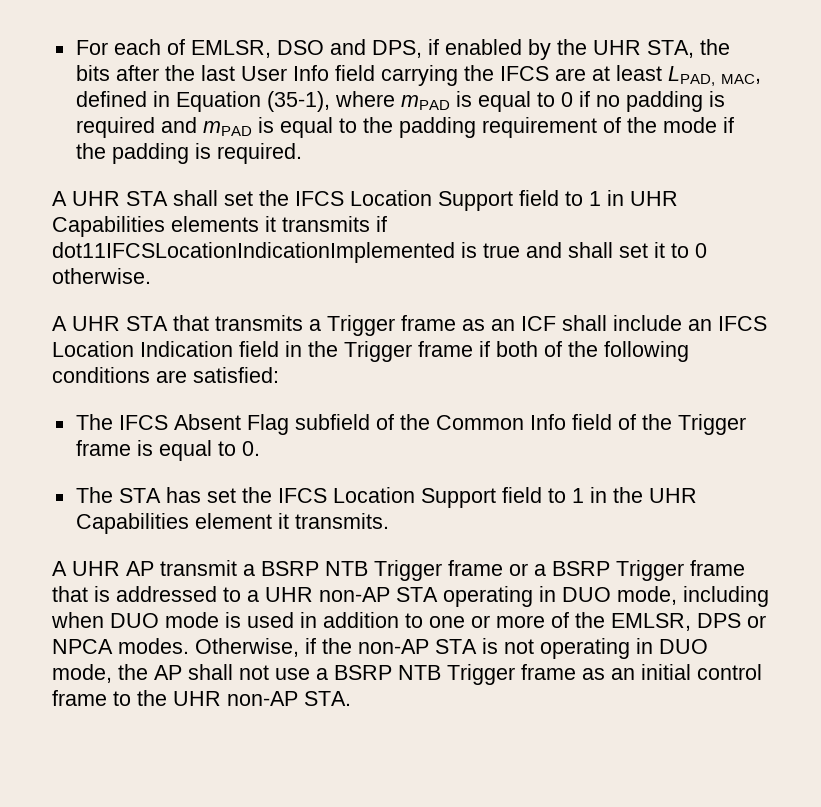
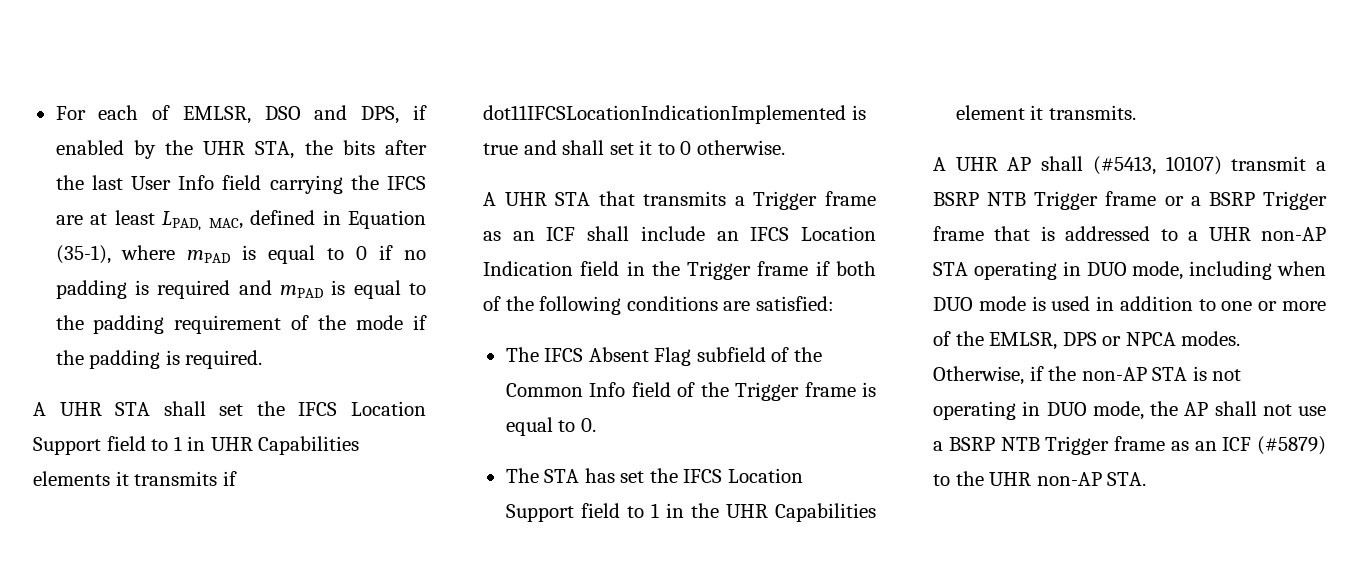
(154, 568) none -> [1041,156,1222,175] shall (#5413, 10107)
[641,664,762,680] [52,690,107,706] initial control frame -> [1222,436,1326,455] ICF (#5879)

